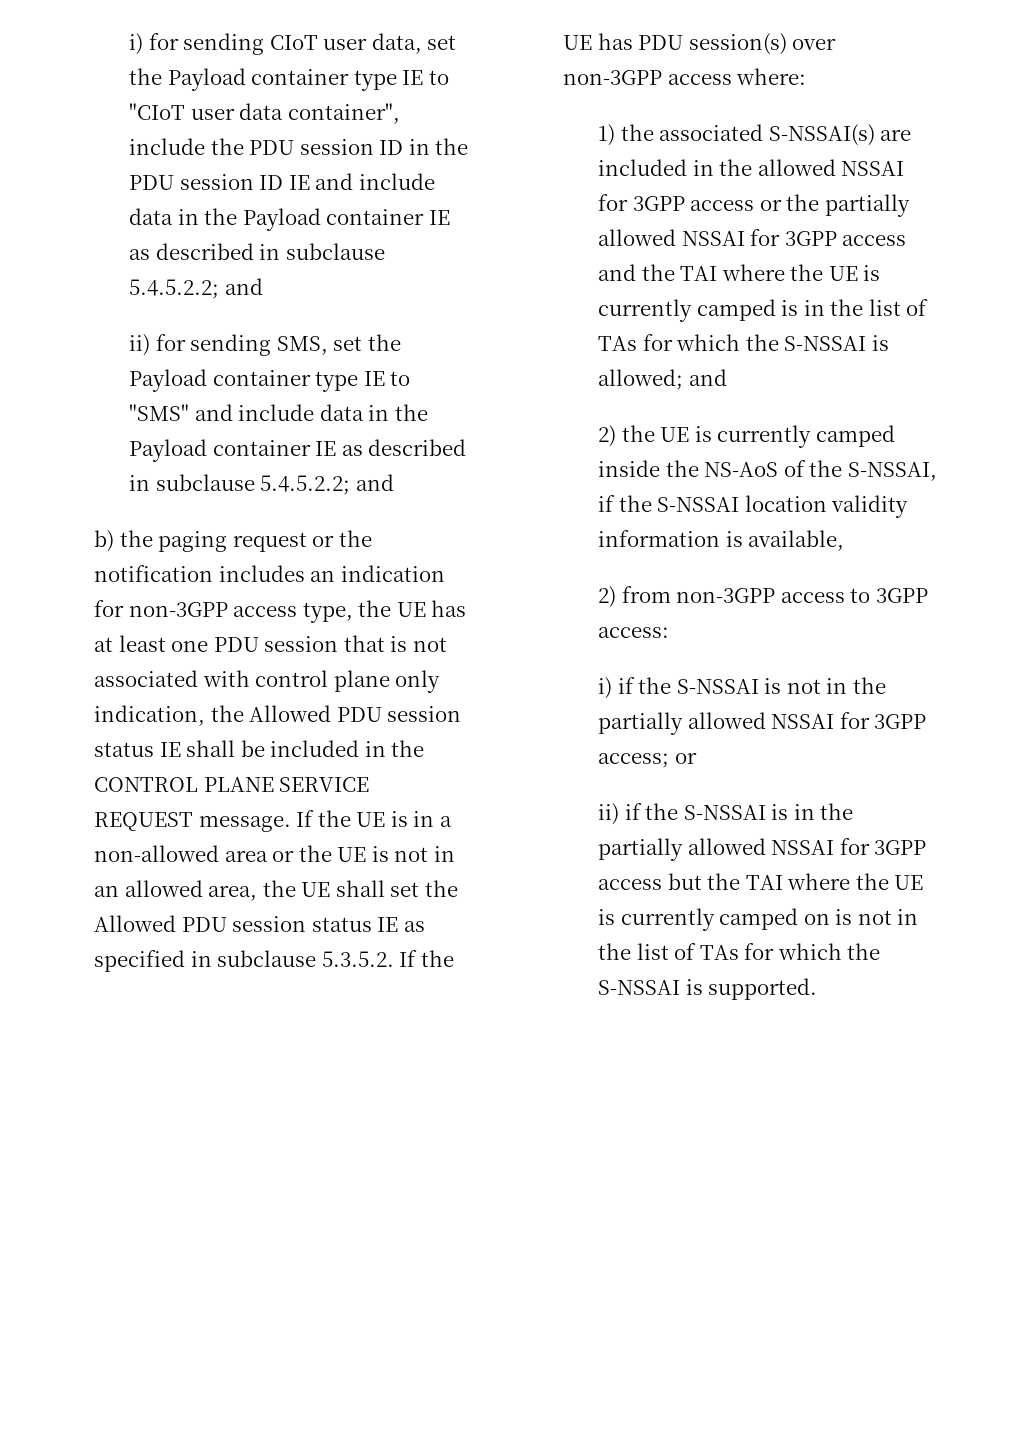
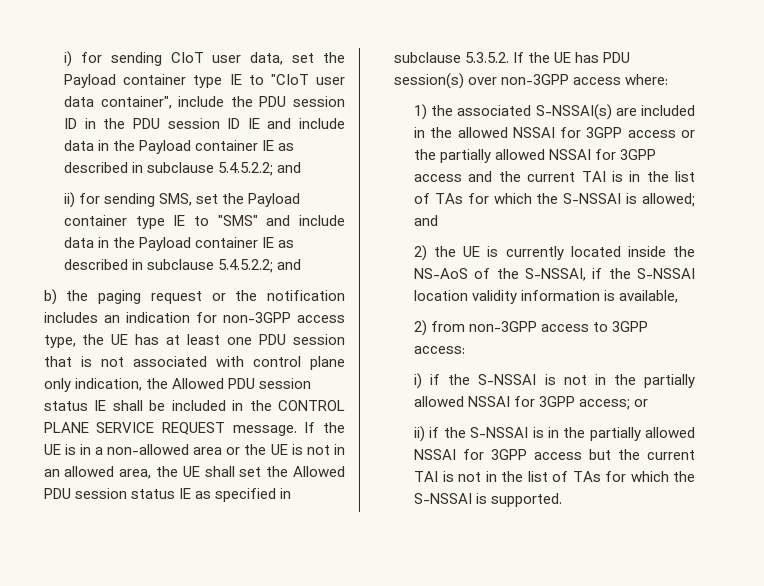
[680,264,881,281] [598,299,776,322] TAI where the UE is currently camped -> [527,171,606,182] current TAI
[815,425,895,447] camped -> [570,246,621,257] located
[745,873,924,890] [598,908,830,931] TAI where the UE is currently camped on -> [647,450,695,460] [414,471,439,482] current TAI

